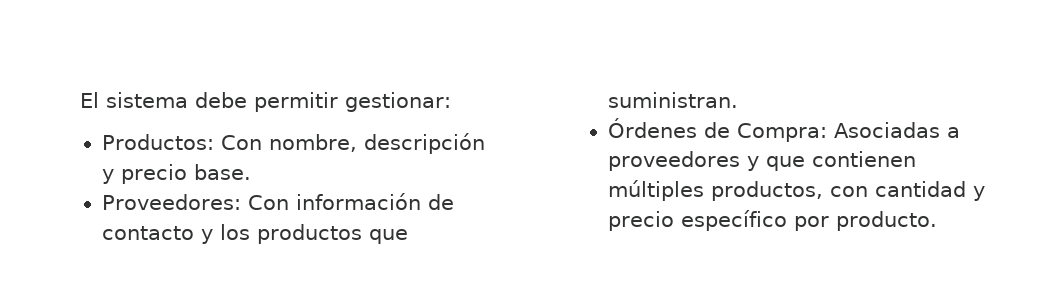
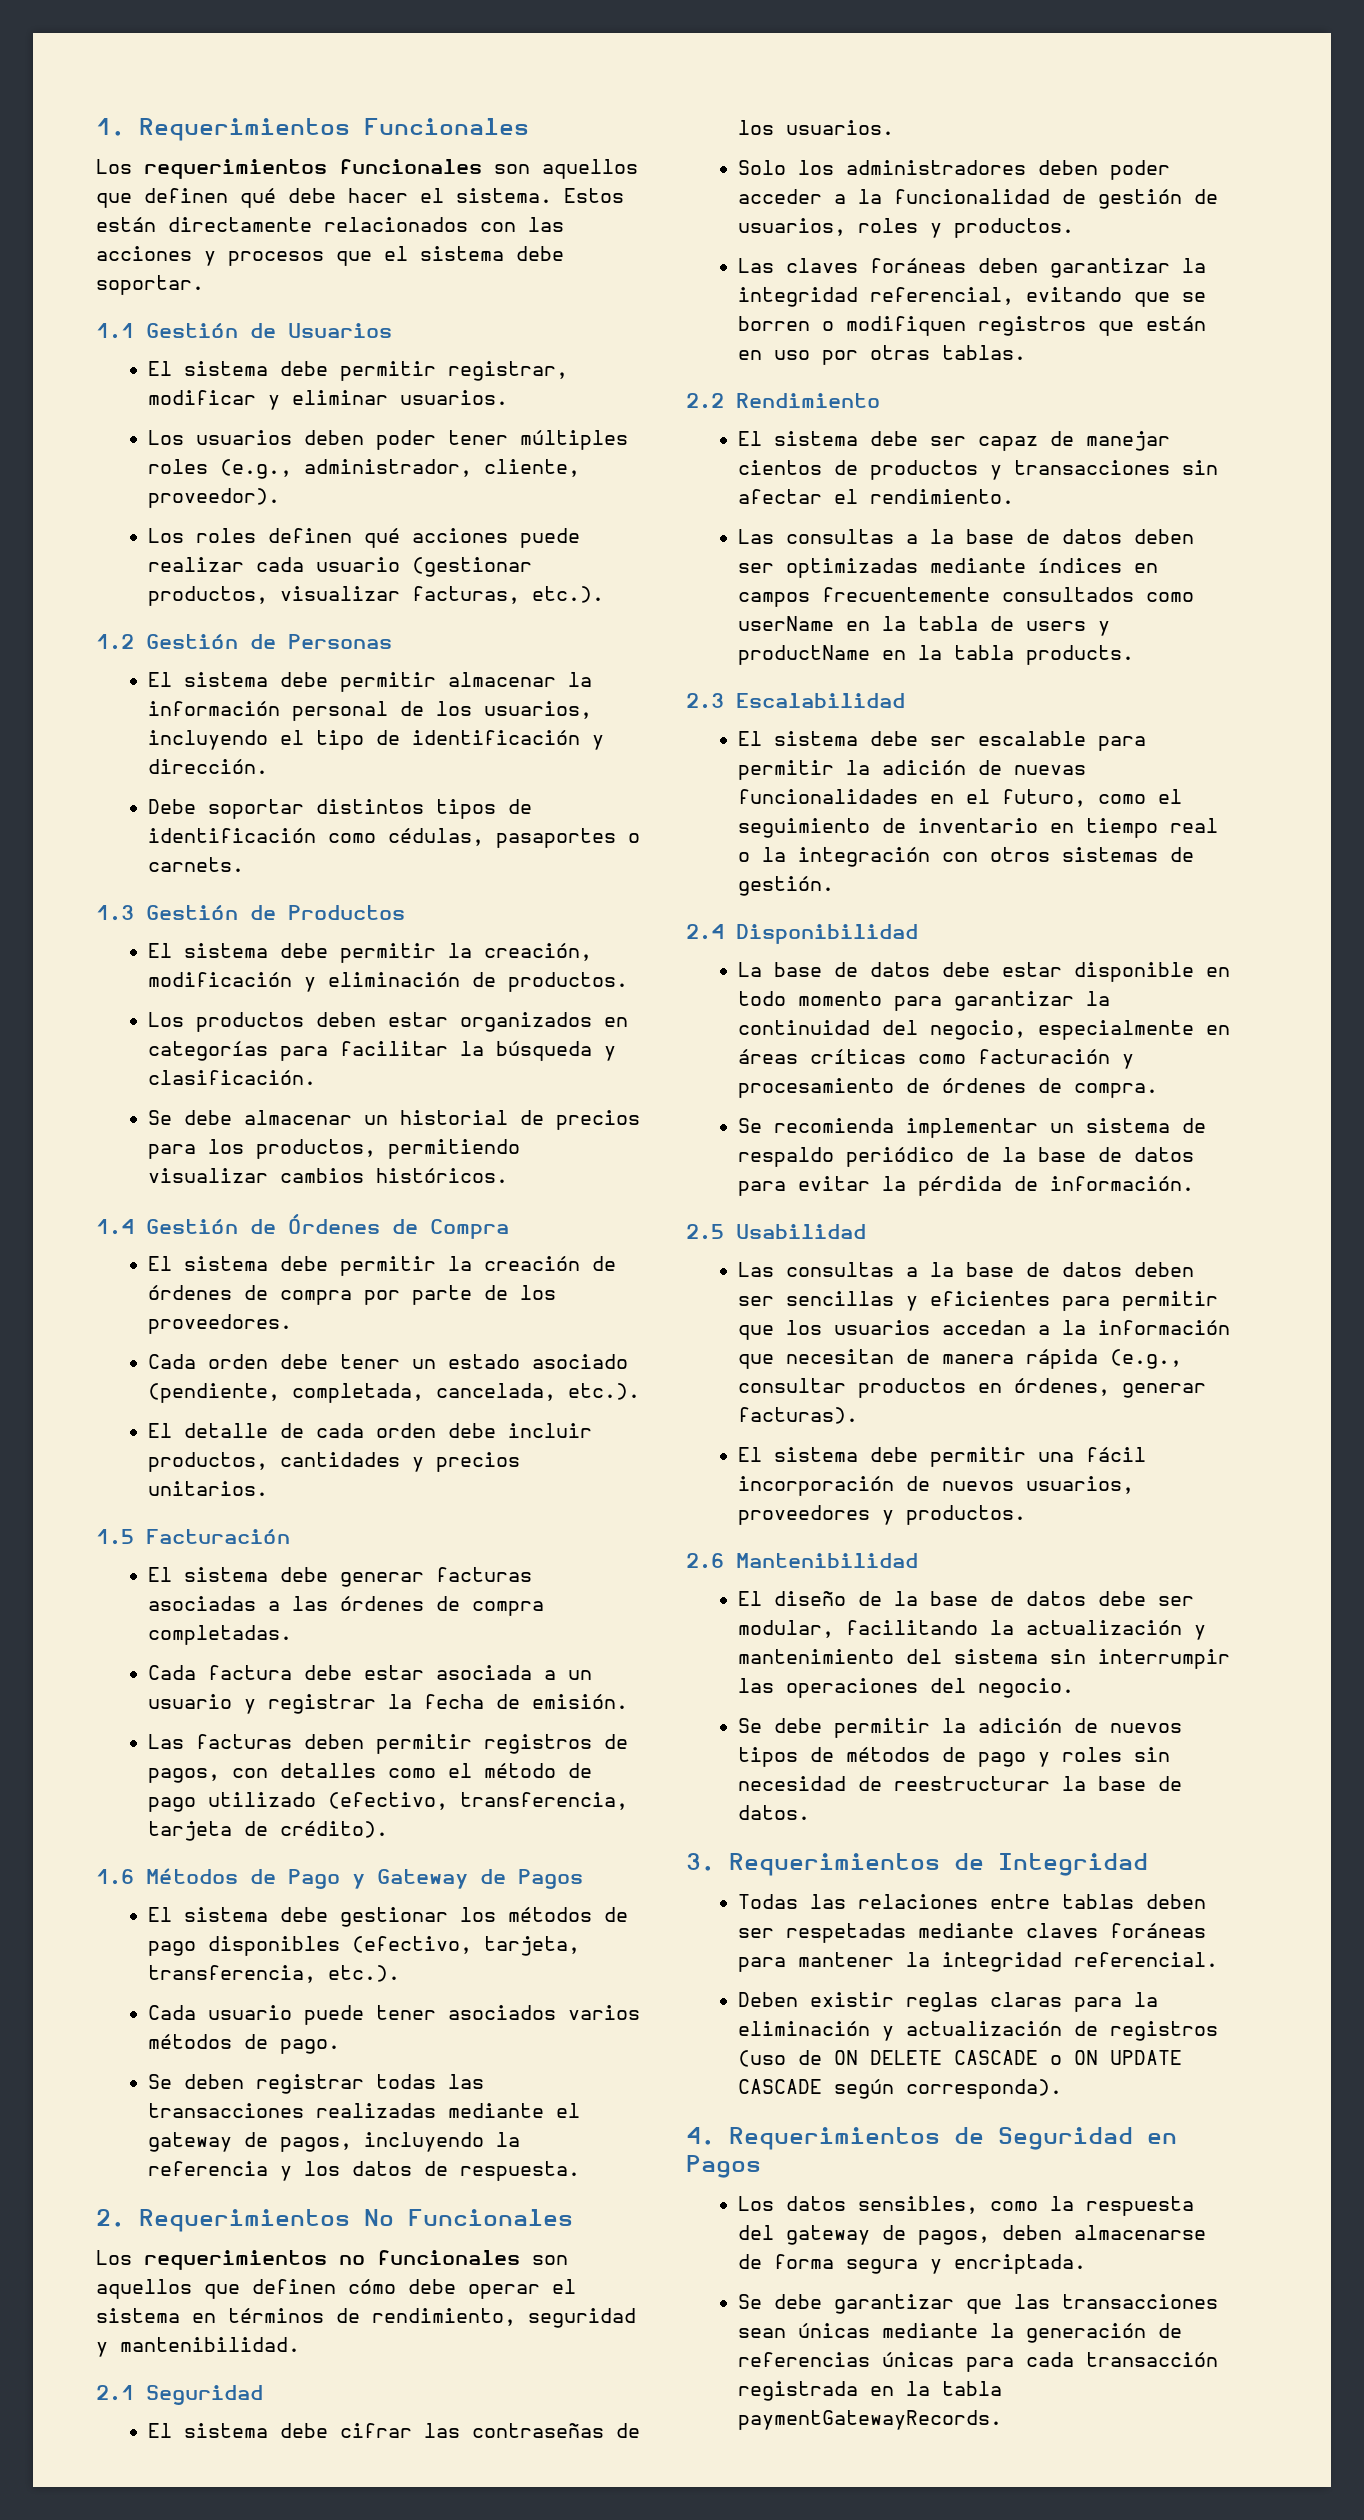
[79,92,451,112] [102,133,486,154] [102,164,252,184] [102,193,455,210] [102,224,409,244] [608,92,739,108] [608,118,961,142] [608,151,917,171] [608,180,986,201] [608,210,938,231] El sistema debe permitir gestionar: // Productos: Con nombre, descripción y precio base. // Proveedores: Con información de contacto y los productos que suministran. // Órdenes de Compra: Asociadas a proveedores y que contienen múltiples productos, con cantidad y precio específico por producto. -> [96,118,529,141] [96,159,638,179] [96,188,624,208] [96,217,564,232] [96,246,564,266] [96,275,204,295] [96,323,392,339] [147,361,568,381] [147,390,508,410] [147,430,628,450] [147,459,580,479] [147,488,280,508] [147,528,580,548] [147,557,532,577] [147,586,604,606] [96,634,392,650] [147,672,592,692] [147,701,592,721] [147,730,604,750] [147,759,268,774] [147,799,532,819] [147,828,640,848] [147,857,244,872] [96,905,405,921] [147,943,592,963] [147,972,628,992] [147,1012,628,1032] [147,1041,616,1061] [147,1070,316,1085] [147,1110,640,1130] [147,1139,520,1159] [147,1168,508,1183] [96,1214,509,1239] [147,1256,616,1276] [147,1285,556,1305] [147,1314,292,1334] [147,1354,628,1369] [147,1383,640,1403] [147,1423,592,1438] [147,1452,520,1472] [147,1481,268,1496] [96,1529,290,1545] [147,1567,532,1587] [147,1596,544,1616] [147,1625,292,1645] [147,1665,592,1680] [147,1694,628,1714] [147,1734,628,1754] [147,1763,592,1783] [147,1792,628,1812] [147,1821,388,1841] [96,1868,583,1889] [147,1907,628,1927] [147,1936,580,1956] [147,1965,400,1983] [147,2005,640,2025] [147,2034,340,2054] [147,2074,484,2094] [147,2103,580,2118] [147,2132,520,2152] [147,2161,580,2181] [96,2209,573,2232] [96,2250,568,2270] [96,2279,576,2299] [96,2308,636,2328] [96,2337,300,2357] [96,2385,263,2405] [147,2423,640,2438] [737,120,894,135] [737,160,1170,180] [737,189,1218,209] [737,218,1074,238] [737,258,1206,278] [737,287,1206,307] [737,316,1206,336] [737,345,1026,365] [686,393,880,409] [737,431,1170,451] [737,460,1218,480] [737,489,1014,504] [737,529,1194,544] [737,558,1158,578] [737,587,1194,607] [737,616,1110,636] [737,645,1134,665] [686,693,905,709] [737,731,1146,751] [737,760,1086,780] [737,789,1182,807] [737,818,1218,838] [737,847,1194,867] [737,876,834,896] [686,924,918,944] [737,962,1230,982] [737,991,1110,1011] [737,1020,1230,1040] [737,1049,1134,1069] [737,1078,1158,1098] [737,1118,1206,1138] [737,1147,1194,1167] [737,1176,1194,1196] [686,1224,866,1240] [737,1262,1194,1277] [737,1291,1218,1311] [737,1320,1230,1340] [737,1349,1182,1369] [737,1378,1206,1398] [737,1407,858,1424] [737,1447,1146,1467] [737,1476,1134,1496] [737,1505,1026,1525] [686,1553,918,1569] [737,1591,1194,1606] [737,1620,1206,1640] [737,1649,1230,1669] [737,1678,1074,1698] [737,1718,1182,1738] [737,1747,1170,1767] [737,1776,1182,1791] [737,1805,810,1820] [686,1853,1148,1876] [737,1894,1206,1909] [737,1923,1206,1943] [737,1952,1218,1972] [737,1992,1158,2012] [737,2021,1218,2041] [737,2050,1182,2067] [737,2079,1062,2099] [686,2127,1177,2150] [686,2155,761,2178] [737,2196,1194,2216] [737,2225,1206,2245] [737,2254,1086,2274] [737,2294,1218,2314] [737,2323,1182,2343] [737,2352,1218,2372] [737,2381,1002,2401] [737,2410,1002,2430] 1. Requerimientos Funcionales // Los requerimientos funcionales son aquellos que definen qué debe hacer el sistema. Estos están directamente relacionados con las acciones y procesos que el sistema debe soportar. // 1.1 Gestión de Usuarios // El sistema debe permitir registrar, modificar y eliminar usuarios. // Los usuarios deben poder tener múltiples roles (e.g., administrador, cliente, proveedor). // Los roles definen qué acciones puede realizar cada usuario (gestionar productos, visualizar facturas, etc.). // 1.2 Gestión de Personas // El sistema debe permitir almacenar la información personal de los usuarios, incluyendo el tipo de identificación y dirección. // Debe soportar distintos tipos de identificación como cédulas, pasaportes o carnets. // 1.3 Gestión de Productos // El sistema debe permitir la creación, modificación y eliminación de productos. // Los productos deben estar organizados en categorías para facilitar la búsqueda y clasificación. // Se debe almacenar un historial de precios para los productos, permitiendo visualizar cambios históricos. // 1.4 Gestión de Órdenes de Compra // El sistema debe permitir la creación de órdenes de compra por parte de los proveedores. // Cada orden debe tener un estado asociado (pendiente, completada, cancelada, etc.). // El detalle de cada orden debe incluir productos, cantidades y precios unitarios. // 1.5 Facturación // El sistema debe generar facturas asociadas a las órdenes de compra completadas. // Cada factura debe estar asociada a un usuario y registrar la fecha de emisión. // Las facturas deben permitir registros de pagos, con detalles como el método de pago utilizado (efectivo, transferencia, tarjeta de crédito). // 1.6 Métodos de Pago y Gateway de Pagos // El sistema debe gestionar los métodos de pago disponibles (efectivo, tarjeta, transferencia, etc.). // Cada usuario puede tener asociados varios métodos de pago. // Se deben registrar todas las transacciones realizadas mediante el gateway de pagos, incluyendo la referencia y los datos de respuesta. // 2. Requerimientos No Funcionales // Los requerimientos no funcionales son aquellos que definen cómo debe operar el sistema en términos de rendimiento, seguridad y mantenibilidad. // 2.1 Seguridad // El sistema debe cifrar las contraseñas de los usuarios. // Solo los administradores deben poder acceder a la funcionalidad de gestión de usuarios, roles y productos. // Las claves foráneas deben garantizar la integridad referencial, evitando que se borren o modifiquen registros que están en uso por otras tablas. // 2.2 Rendimiento // El sistema debe ser capaz de manejar cientos de productos y transacciones sin afectar el rendimiento. // Las consultas a la base de datos deben ser optimizadas mediante índices en campos frecuentemente consultados como userName en la tabla de users y productName en la tabla products. // 2.3 Escalabilidad // El sistema debe ser escalable para permitir la adición de nuevas funcionalidades en el futuro, como el seguimiento de inventario en tiempo real o la integración con otros sistemas de gestión. // 2.4 Disponibilidad // La base de datos debe estar disponible en todo momento para garantizar la continuidad del negocio, especialmente en áreas críticas como facturación y procesamiento de órdenes de compra. // Se recomienda implementar un sistema de respaldo periódico de la base de datos para evitar la pérdida de información. // 2.5 Usabilidad // Las consultas a la base de datos deben ser sencillas y eficientes para permitir que los usuarios accedan a la información que necesitan de manera rápida (e.g., consultar productos en órdenes, generar facturas). // El sistema debe permitir una fácil incorporación de nuevos usuarios, proveedores y productos. // 2.6 Mantenibilidad // El diseño de la base de datos debe ser modular, facilitando la actualización y mantenimiento del sistema sin interrumpir las operaciones del negocio. // Se debe permitir la adición de nuevos tipos de métodos de pago y roles sin necesidad de reestructurar la base de datos. // 3. Requerimientos de Integridad // Todas las relaciones entre tablas deben ser respetadas mediante claves foráneas para mantener la integridad referencial. // Deben existir reglas claras para la eliminación y actualización de registros (uso de ON DELETE CASCADE o ON UPDATE CASCADE según corresponda). // 4. Requerimientos de Seguridad en Pagos // Los datos sensibles, como la respuesta del gateway de pagos, deben almacenarse de forma segura y encriptada. // Se debe garantizar que las transacciones sean únicas mediante la generación de referencias únicas para cada transacción registrada en la tabla paymentGatewayRecords.

